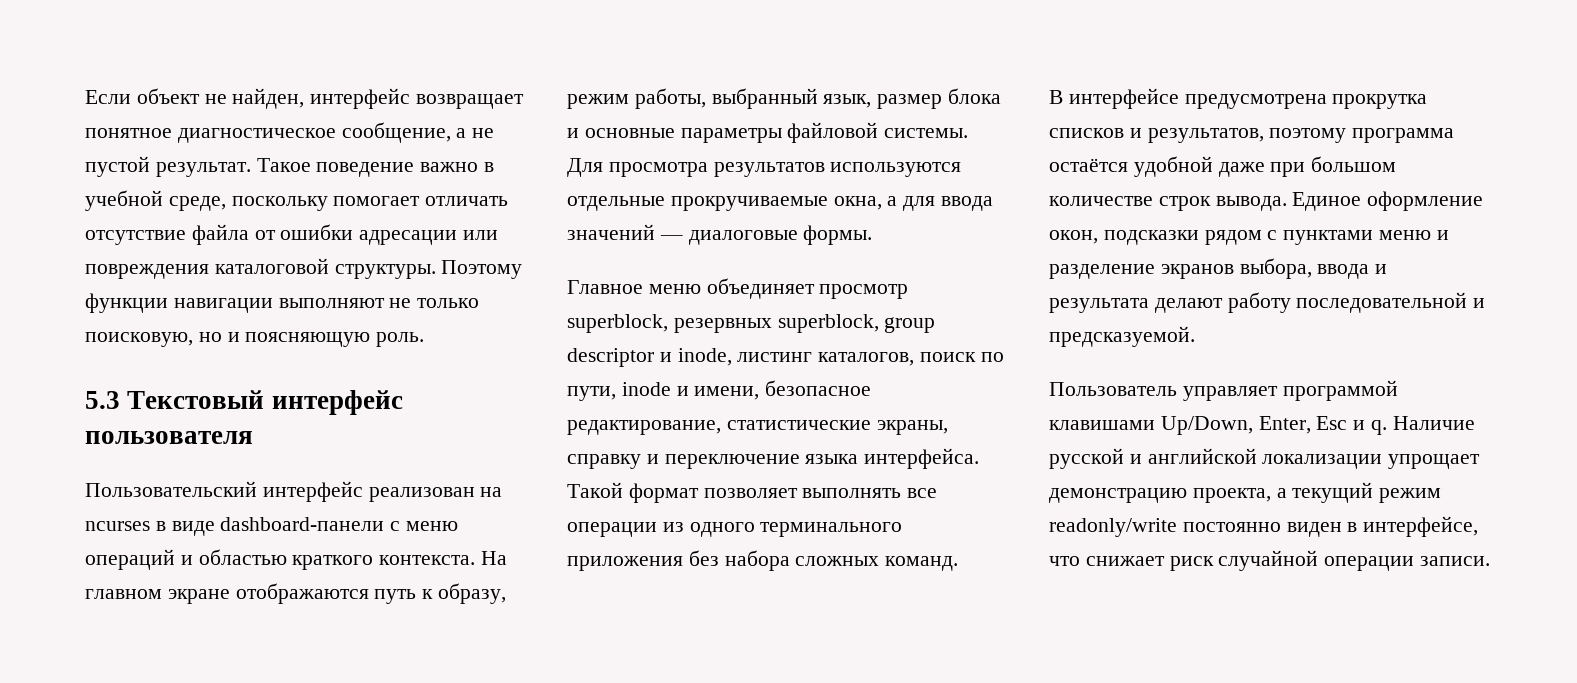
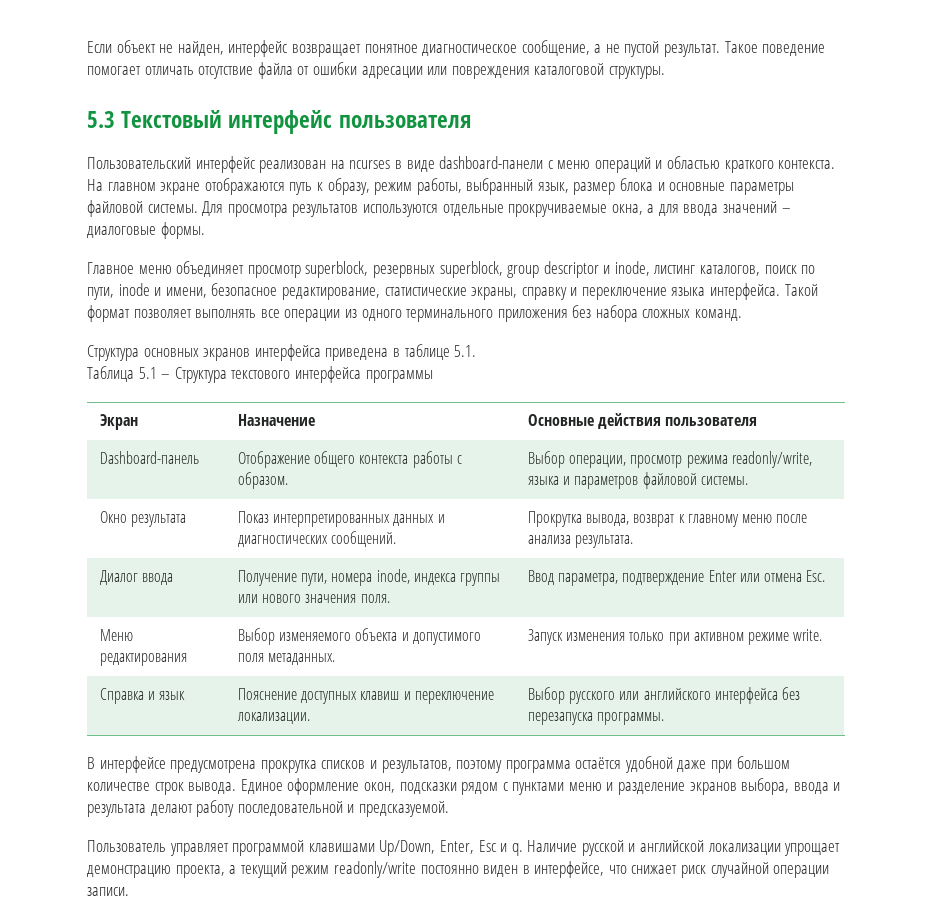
[420,162,495,172] [85,190,328,211] важно в учебной среде, поскольку -> (826, 50) none
[441,260,523,279] [85,293,480,313] [85,332,425,347] Поэтому функции навигации выполняют не только поисковую, но и поясняющую роль. -> (665, 72) none
[659,235,683,240] — -> [781,208,791,213] –
(959, 563) none -> [87,344,477,361] [87,366,433,383] [100,414,139,430] [238,414,316,426] [528,413,758,429] [100,451,200,464] [238,451,462,468] [238,472,289,489] [528,451,812,468] [528,472,748,489] [100,511,187,527] [238,511,445,527] [238,531,397,547] [528,511,808,527] [528,535,634,548] [100,570,174,585] [238,569,500,586] [238,594,390,603] [528,570,826,586] [100,629,134,641] [100,653,188,666] [238,628,481,645] [238,653,336,665] [528,629,823,645] [100,688,186,704] [238,688,494,704] [237,712,311,724] [528,687,800,704] [528,712,665,725] // Структура основных экранов интерфейса приведена в таблице 5.1. // Таблица 5.1 – Структура текстового интерфейса программы // Экран | Назначение | Основные действия пользователя // Dashboard-панель | Отображение общего контекста работы с образом. | Выбор операции, просмотр режима readonly/write, языка и параметров файловой системы. // Окно результата | Показ интерпретированных данных и диагностических сообщений. | Прокрутка вывода, возврат к главному меню после анализа результата. // Диалог ввода | Получение пути, номера inode, индекса группы или нового значения поля. | Ввод параметра, подтверждение Enter или отмена Esc. // Меню редактирования | Выбор изменяемого объекта и допустимого поля метаданных. | Запуск изменения только при активном режиме write. // Справка и язык | Пояснение доступных клавиш и переключение локализации. | Выбор русского или английского интерфейса без перезапуска программы.

